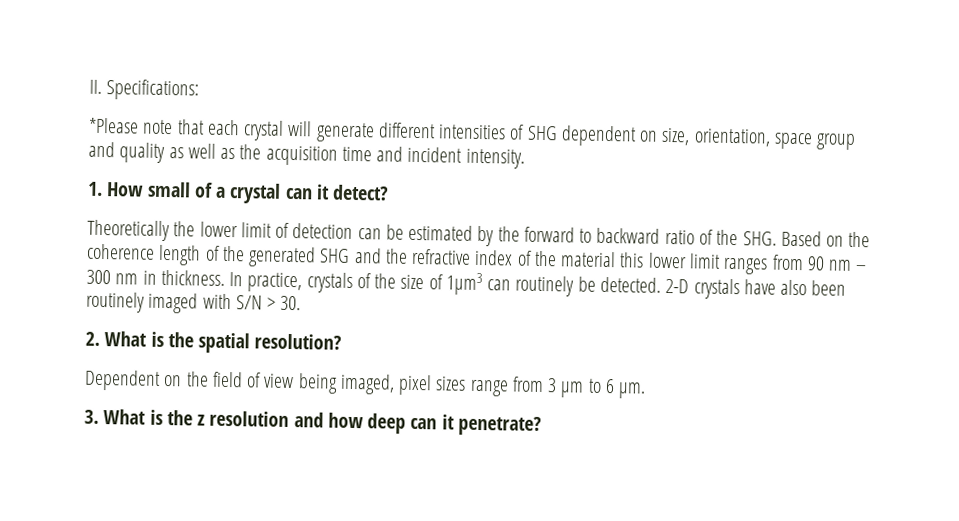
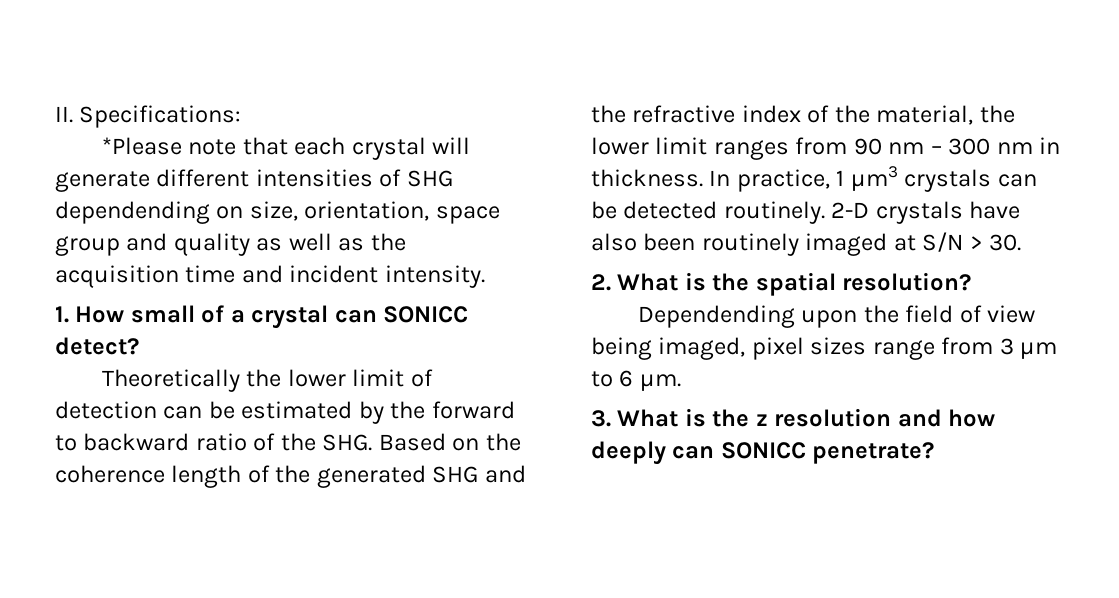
[560,125,637,147] dependent -> [55,201,210,224] dependending
[315,184,330,200] it -> [383,306,469,323] SONICC
[560,251,645,268] material this -> [876,105,1015,125] material, the
[306,272,661,297] crystals of the size of 1μm3 can routinely be detected. -> [836,166,1037,192] [591,201,825,224] 1 μm3 crystals can be detected routinely.
[202,293,232,310] with -> [893,235,916,251] at
[84,369,183,391] Dependent on -> [637,305,858,328] Dependending upon
[367,413,455,434] deep can it -> [591,441,806,465] deeply can SONICC

